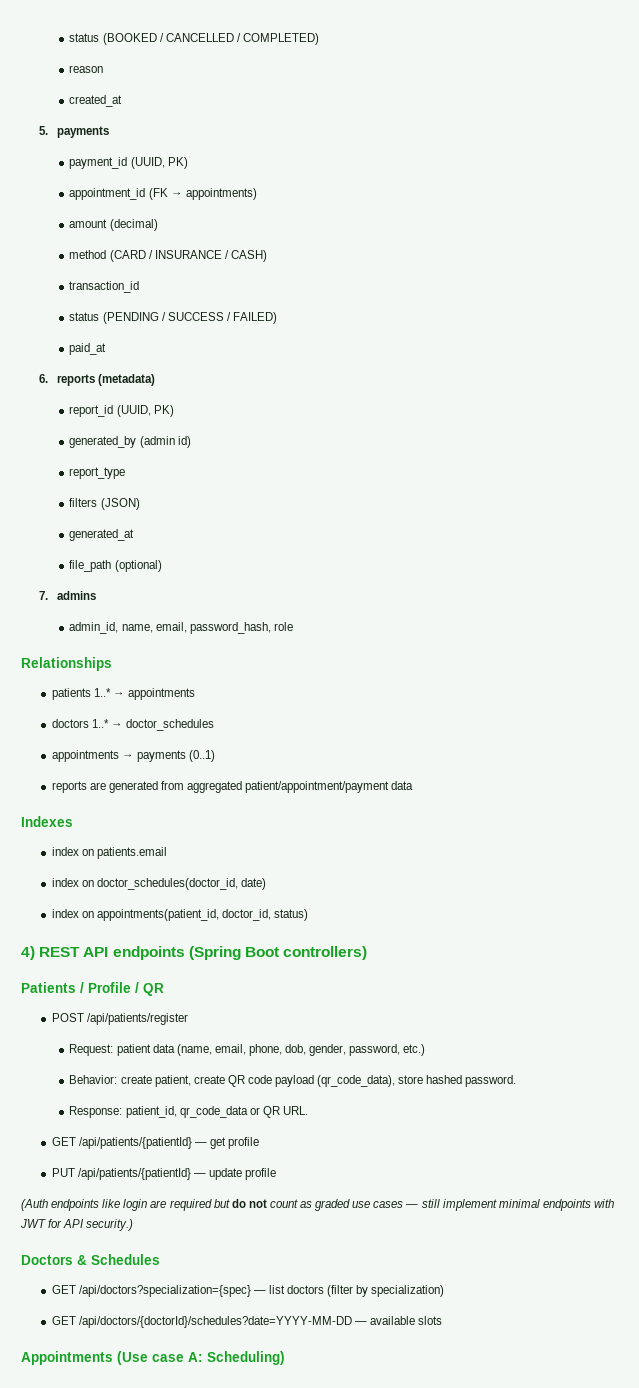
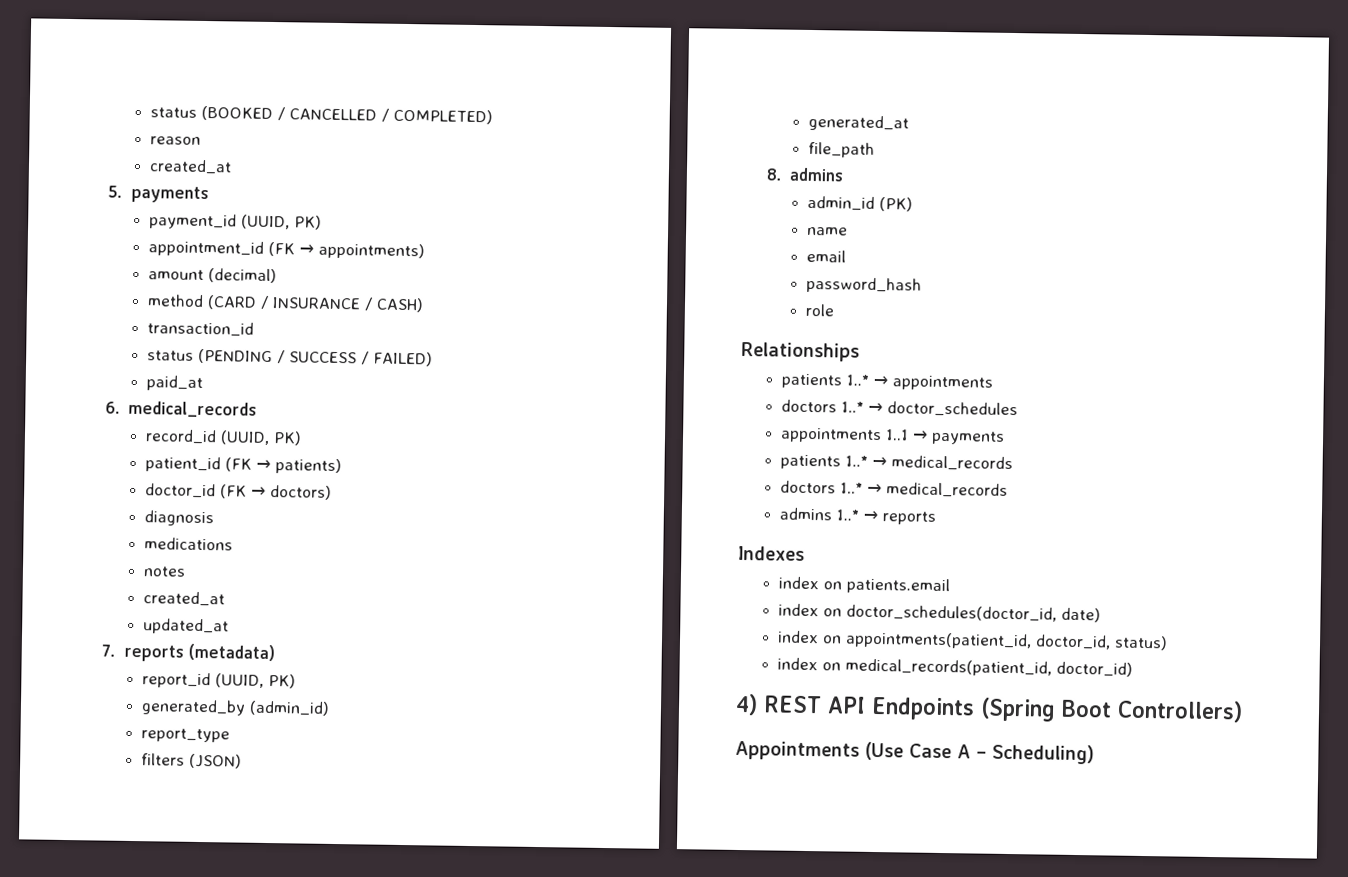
(48, 378) none -> [128,400,258,418] [145,429,303,446] [145,456,343,475] [145,483,333,500] [144,510,215,527] [144,537,234,551] [143,566,187,577] [143,591,226,607] [143,618,230,635] [100,644,116,657] medical_records // record_id (UUID, PK) // patient_id (FK → patients) // doctor_id (FK → doctors) // diagnosis // medications // notes // created_at // updated_at // 7.
[139,436,191,448] (admin id) -> [249,700,331,716] (admin_id)
[114,560,162,572] [38,591,48,600] (optional) // 7. -> [765,168,783,181] // 8.
[69,622,271,634] admin_id, name, email, password_hash, -> [807,195,914,212] [807,226,849,236] [806,249,847,263] [806,276,923,294] admin_id (PK) // name // email // password_hash //
(119, 756) none -> [885,429,910,441] 1..1
[188,750,215,762] [51,781,414,793] (0..1) // reports are generated from aggregated patient/appointment/payment data -> [780,454,1014,472] [780,480,1009,498] [779,507,937,525] // patients 1..* → medical_records // doctors 1..* → medical_records // admins 1..* → reports
(308, 915) none -> [777,657,1134,677] // index on medical_records(patient_id, doctor_id)
[112,946,185,960] endpoints -> [871,696,975,721] Endpoints
[283,946,368,960] [21,982,164,996] [51,1013,188,1025] [69,1044,426,1056] [69,1075,517,1087] [69,1106,308,1118] [51,1137,259,1149] [51,1168,276,1180] [21,1199,614,1211] [20,1219,134,1231] [21,1254,160,1265] [51,1285,445,1297] [51,1316,442,1328] controllers) // Patients / Profile / QR // POST /api/patients/register // Request: patient data (name, email, phone, dob, gender, password, etc.) // Behavior: create patient, create QR code payload (qr_code_data), store hashed password. // Response: patient_id, qr_code_data or QR URL. // GET /api/patients/{patientId} — get profile // PUT /api/patients/{patientId} — update profile // (Auth endpoints like login are required but do not count as graded use cases — still implement minimal endpoints with JWT for API security.) // Doctors & Schedules // GET /api/doctors?specialization={spec} — list doctors (filter by specialization) // GET /api/doctors/{doctorId}/schedules?date=YYYY-MM-DD — available slots -> [1117,699,1243,723] Controllers)
[152,1352,203,1362] case A: -> [909,743,987,759] Case A –

